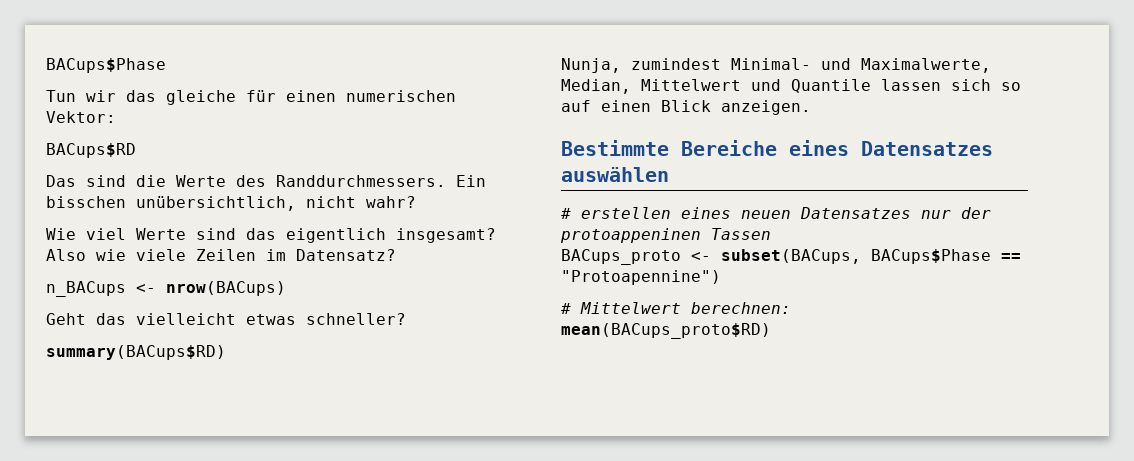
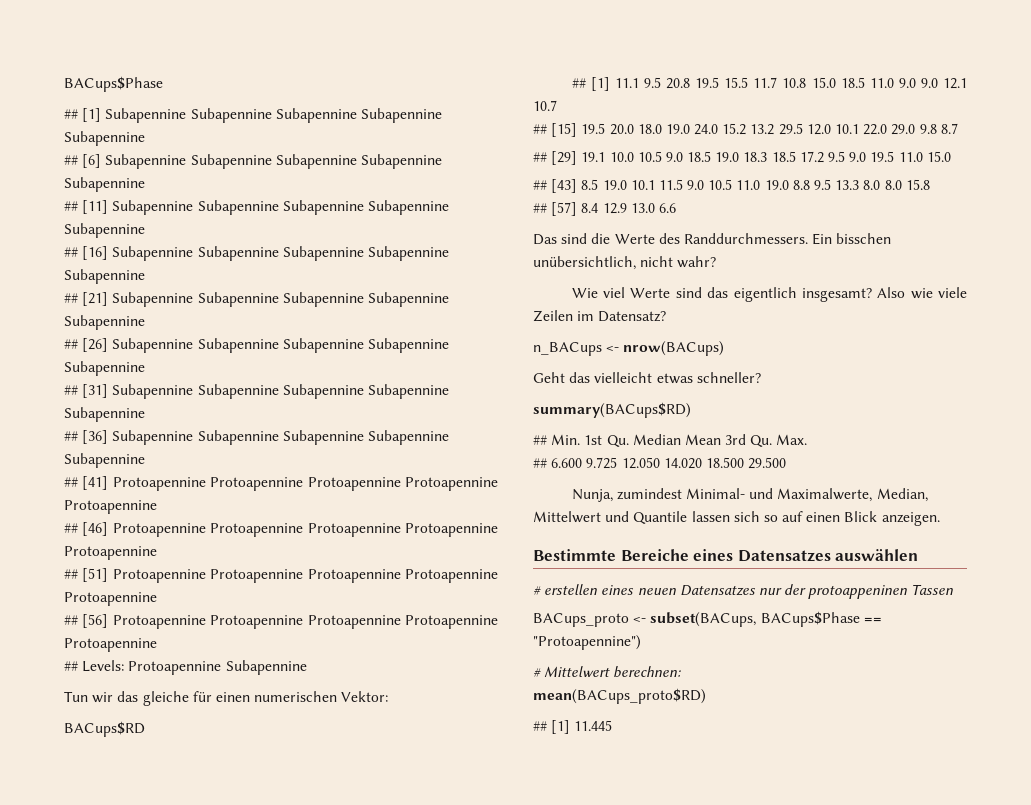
[46,58,166,73] BACups$Phase -> [64,76,163,92] [64,108,442,123] [64,131,145,146] [64,154,442,169] [64,177,145,192] [64,200,449,215] [64,223,145,238] [64,246,449,261] [64,269,145,284] [64,292,449,307] [64,315,145,330] [64,338,449,353] [64,361,145,376] [64,384,449,399] [64,407,145,422] [64,430,449,445] [64,453,145,468] [64,476,498,491] [64,500,157,514] [64,522,498,537] [64,546,157,560] [64,568,498,583] [64,592,157,606] [64,614,498,629] [64,638,157,652] [64,660,307,675] BACups$Phase // ## [1] Subapennine Subapennine Subapennine Subapennine Subapennine // ## [6] Subapennine Subapennine Subapennine Subapennine Subapennine // ## [11] Subapennine Subapennine Subapennine Subapennine Subapennine // ## [16] Subapennine Subapennine Subapennine Subapennine Subapennine // ## [21] Subapennine Subapennine Subapennine Subapennine Subapennine // ## [26] Subapennine Subapennine Subapennine Subapennine Subapennine // ## [31] Subapennine Subapennine Subapennine Subapennine Subapennine // ## [36] Subapennine Subapennine Subapennine Subapennine Subapennine // ## [41] Protoapennine Protoapennine Protoapennine Protoapennine Protoapennine // ## [46] Protoapennine Protoapennine Protoapennine Protoapennine Protoapennine // ## [51] Protoapennine Protoapennine Protoapennine Protoapennine Protoapennine // ## [56] Protoapennine Protoapennine Protoapennine Protoapennine Protoapennine // ## Levels: Protoapennine Subapennine
(136, 150) none -> [571,77,967,91] [533,100,557,111] [533,123,958,137] [533,151,951,165] [533,179,930,193] [533,202,676,216] // ## [1] 11.1 9.5 20.8 19.5 15.5 11.7 10.8 15.0 18.5 11.0 9.0 9.0 12.1 10.7 // ## [15] 19.5 20.0 18.0 19.0 24.0 15.2 13.2 29.5 12.0 10.1 22.0 29.0 9.8 8.7 // ## [29] 19.1 10.0 10.5 9.0 18.5 19.0 18.3 18.5 17.2 9.5 9.0 19.5 11.0 15.0 // ## [43] 8.5 19.0 10.1 11.5 9.0 10.5 11.0 19.0 8.8 9.5 13.3 8.0 8.0 15.8 // ## [57] 8.4 12.9 13.0 6.6
(226, 352) none -> [533,434,808,448] [533,457,787,469] // ## Min. 1st Qu. Median Mean 3rd Qu. Max. // ## 6.600 9.725 12.050 14.020 18.500 29.500
(771, 331) none -> [533,720,613,734] // ## [1] 11.445

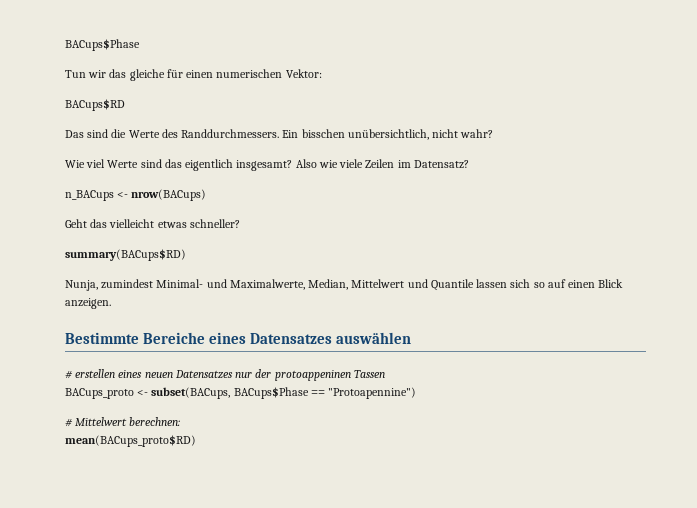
[64,76,163,92] [64,108,442,123] [64,131,145,146] [64,154,442,169] [64,177,145,192] [64,200,449,215] [64,223,145,238] [64,246,449,261] [64,269,145,284] [64,292,449,307] [64,315,145,330] [64,338,449,353] [64,361,145,376] [64,384,449,399] [64,407,145,422] [64,430,449,445] [64,453,145,468] [64,476,498,491] [64,500,157,514] [64,522,498,537] [64,546,157,560] [64,568,498,583] [64,592,157,606] [64,614,498,629] [64,638,157,652] [64,660,307,675] BACups$Phase // ## [1] Subapennine Subapennine Subapennine Subapennine Subapennine // ## [6] Subapennine Subapennine Subapennine Subapennine Subapennine // ## [11] Subapennine Subapennine Subapennine Subapennine Subapennine // ## [16] Subapennine Subapennine Subapennine Subapennine Subapennine // ## [21] Subapennine Subapennine Subapennine Subapennine Subapennine // ## [26] Subapennine Subapennine Subapennine Subapennine Subapennine // ## [31] Subapennine Subapennine Subapennine Subapennine Subapennine // ## [36] Subapennine Subapennine Subapennine Subapennine Subapennine // ## [41] Protoapennine Protoapennine Protoapennine Protoapennine Protoapennine // ## [46] Protoapennine Protoapennine Protoapennine Protoapennine Protoapennine // ## [51] Protoapennine Protoapennine Protoapennine Protoapennine Protoapennine // ## [56] Protoapennine Protoapennine Protoapennine Protoapennine Protoapennine // ## Levels: Protoapennine Subapennine -> [65,39,140,51] BACups$Phase
[571,77,967,91] [533,100,557,111] [533,123,958,137] [533,151,951,165] [533,179,930,193] [533,202,676,216] // ## [1] 11.1 9.5 20.8 19.5 15.5 11.7 10.8 15.0 18.5 11.0 9.0 9.0 12.1 10.7 // ## [15] 19.5 20.0 18.0 19.0 24.0 15.2 13.2 29.5 12.0 10.1 22.0 29.0 9.8 8.7 // ## [29] 19.1 10.0 10.5 9.0 18.5 19.0 18.3 18.5 17.2 9.5 9.0 19.5 11.0 15.0 // ## [43] 8.5 19.0 10.1 11.5 9.0 10.5 11.0 19.0 8.8 9.5 13.3 8.0 8.0 15.8 // ## [57] 8.4 12.9 13.0 6.6 -> (125, 105) none
[533,434,808,448] [533,457,787,469] // ## Min. 1st Qu. Median Mean 3rd Qu. Max. // ## 6.600 9.725 12.050 14.020 18.500 29.500 -> (186, 255) none
[533,720,613,734] // ## [1] 11.445 -> (196, 441) none

